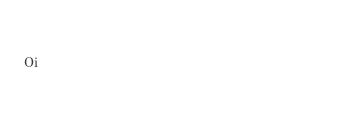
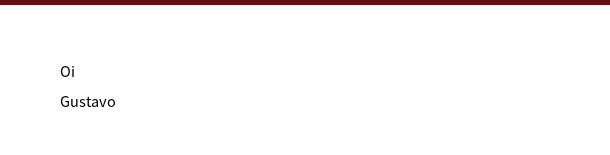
(38, 62) none -> [60,96,116,107] // Gustavo

